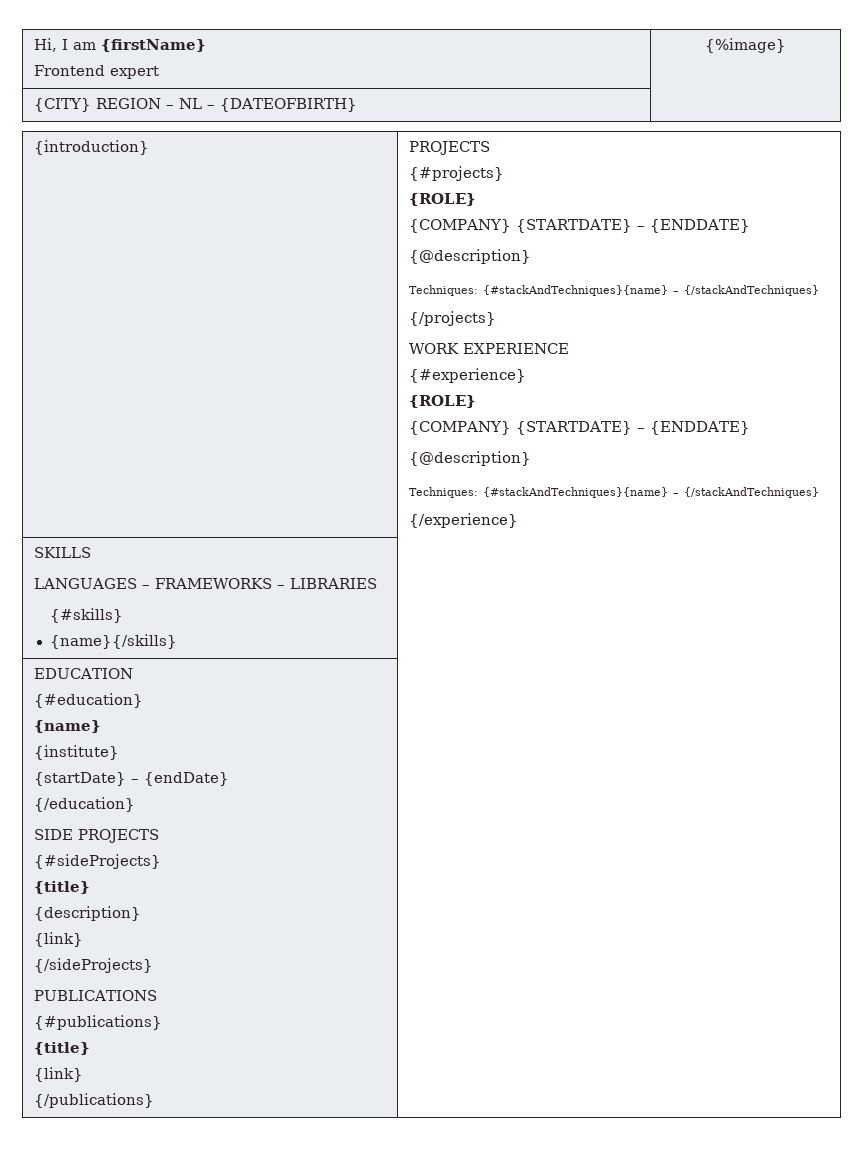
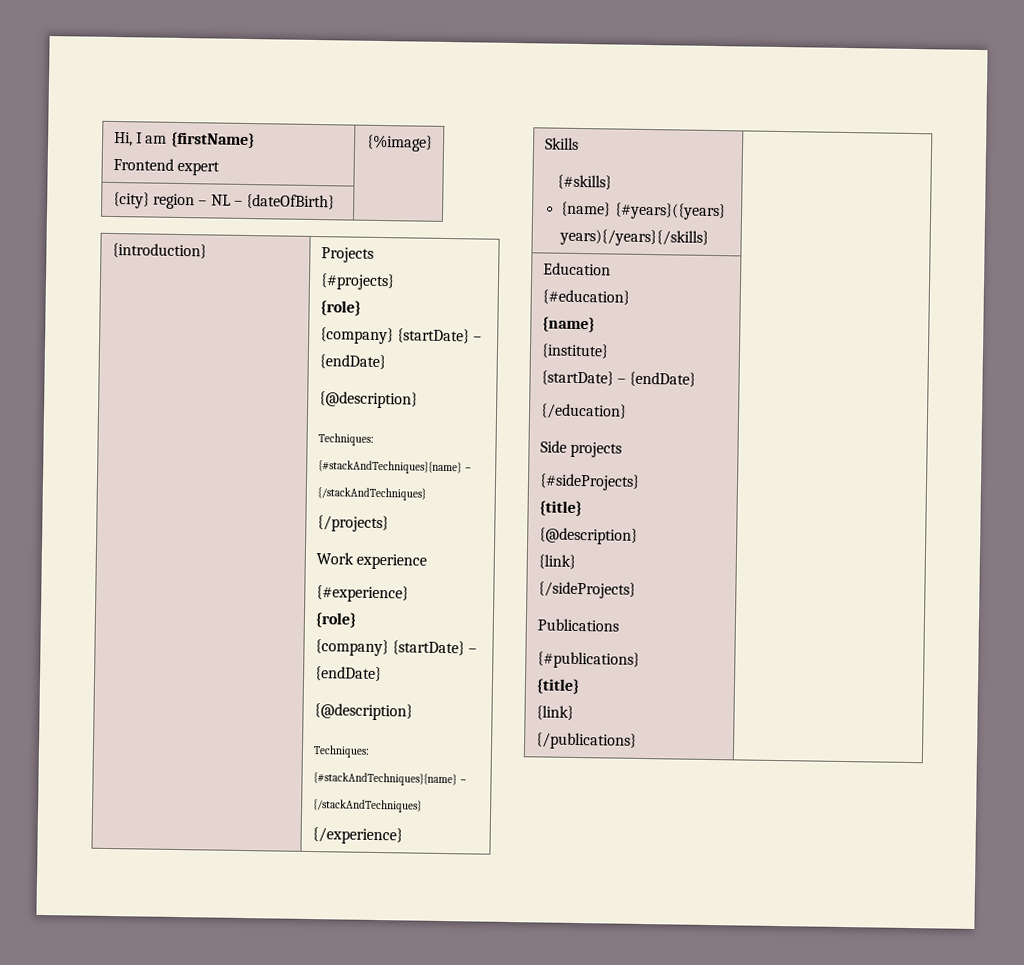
[33,98,161,112] {CITY} REGION -> [112,191,196,210] {city} region
[219,98,357,112] {DATEOFBIRTH} -> [246,193,336,210] {dateOfBirth}
[408,141,490,155] PROJECTS -> [320,247,374,263] Projects
[408,193,476,206] [408,219,750,233] {ROLE} // {COMPANY} {STARTDATE} – {ENDDATE} -> [319,300,361,316] [319,327,483,345] [318,354,386,370] {role} // {company} {startDate} – {endDate}
[408,343,569,354] WORK EXPERIENCE -> [315,552,428,570] Work experience
[408,395,476,408] [408,421,750,435] {ROLE} // {COMPANY} {STARTDATE} – {ENDDATE} -> [314,612,357,628] [314,639,478,657] [314,666,382,682] {role} // {company} {startDate} – {endDate}
[33,547,91,558] [33,578,377,589] [50,608,124,623] [50,634,178,649] [33,668,133,679] SKILLS // LANGUAGES – FRAMEWORKS – LIBRARIES // {#skills} // {name}{/skills} | // EDUCATION -> [544,137,579,150] [557,174,613,190] [561,201,726,221] [559,228,710,247] [542,262,611,276] Skills // {#skills} // {name} {#years}({years} years){/years}{/skills} | // Education
[33,829,159,843] SIDE PROJECTS -> [539,440,623,458] Side projects
[33,906,141,921] {description} -> [538,527,638,545] {@description}
[33,990,157,1001] PUBLICATIONS -> [536,618,619,632] Publications

